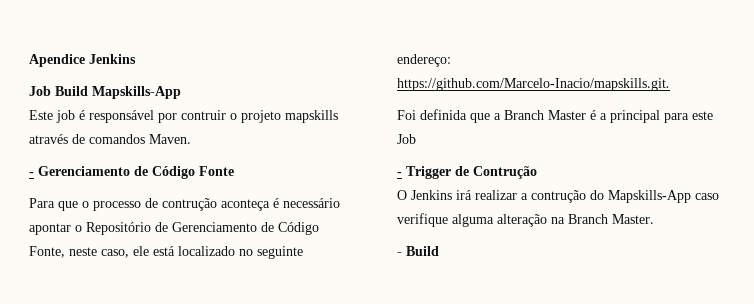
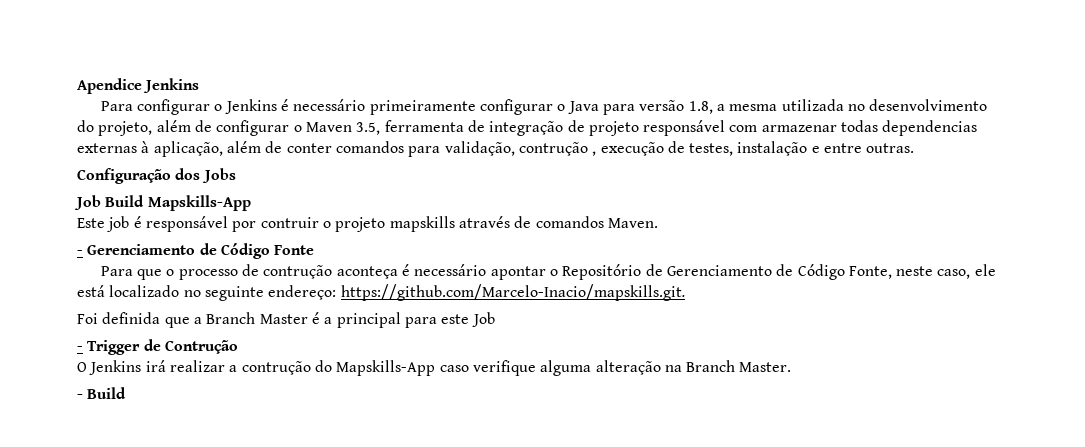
(136, 59) none -> [100,99,988,115] [77,120,978,136] [77,141,915,157] [77,168,236,184] // Para configurar o Jenkins é necessário primeiramente configurar o Java para versão 1.8, a mesma utilizada no desenvolvimento do projeto, além de configurar o Maven 3.5, ferramenta de integração de projeto responsável com armazenar todas dependencias externas à aplicação, além de conter comandos para validação, contrução , execução de testes, instalação e entre outras. // Configuração dos Jobs

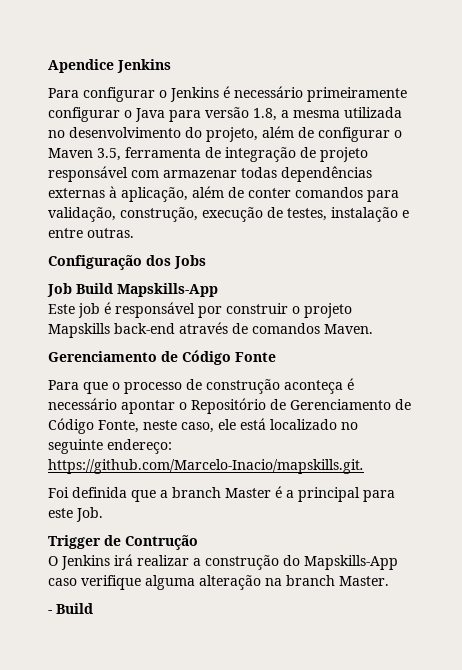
[882,120,978,136] dependencias -> [281,166,372,182] dependências
[518,142,597,156] contrução , -> [120,207,198,222] construção,
[260,217,319,228] contruir -> [226,303,288,314] construir
[389,216,455,232] mapskills -> [48,323,175,338] Mapskills back-end
[77,250,83,255] - -> (373, 329) none
[263,265,333,279] contrução -> [206,379,280,394] construção
[206,312,256,324] Branch -> [172,487,221,498] branch
[471,312,495,327] [77,346,83,351] Job // - -> [76,507,103,522] Job. //
[241,361,311,375] contrução -> [205,555,279,570] construção
[686,360,736,372] Branch -> [286,575,335,586] branch

